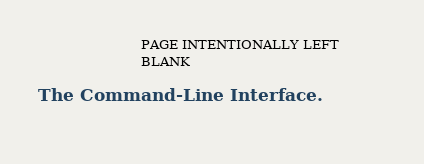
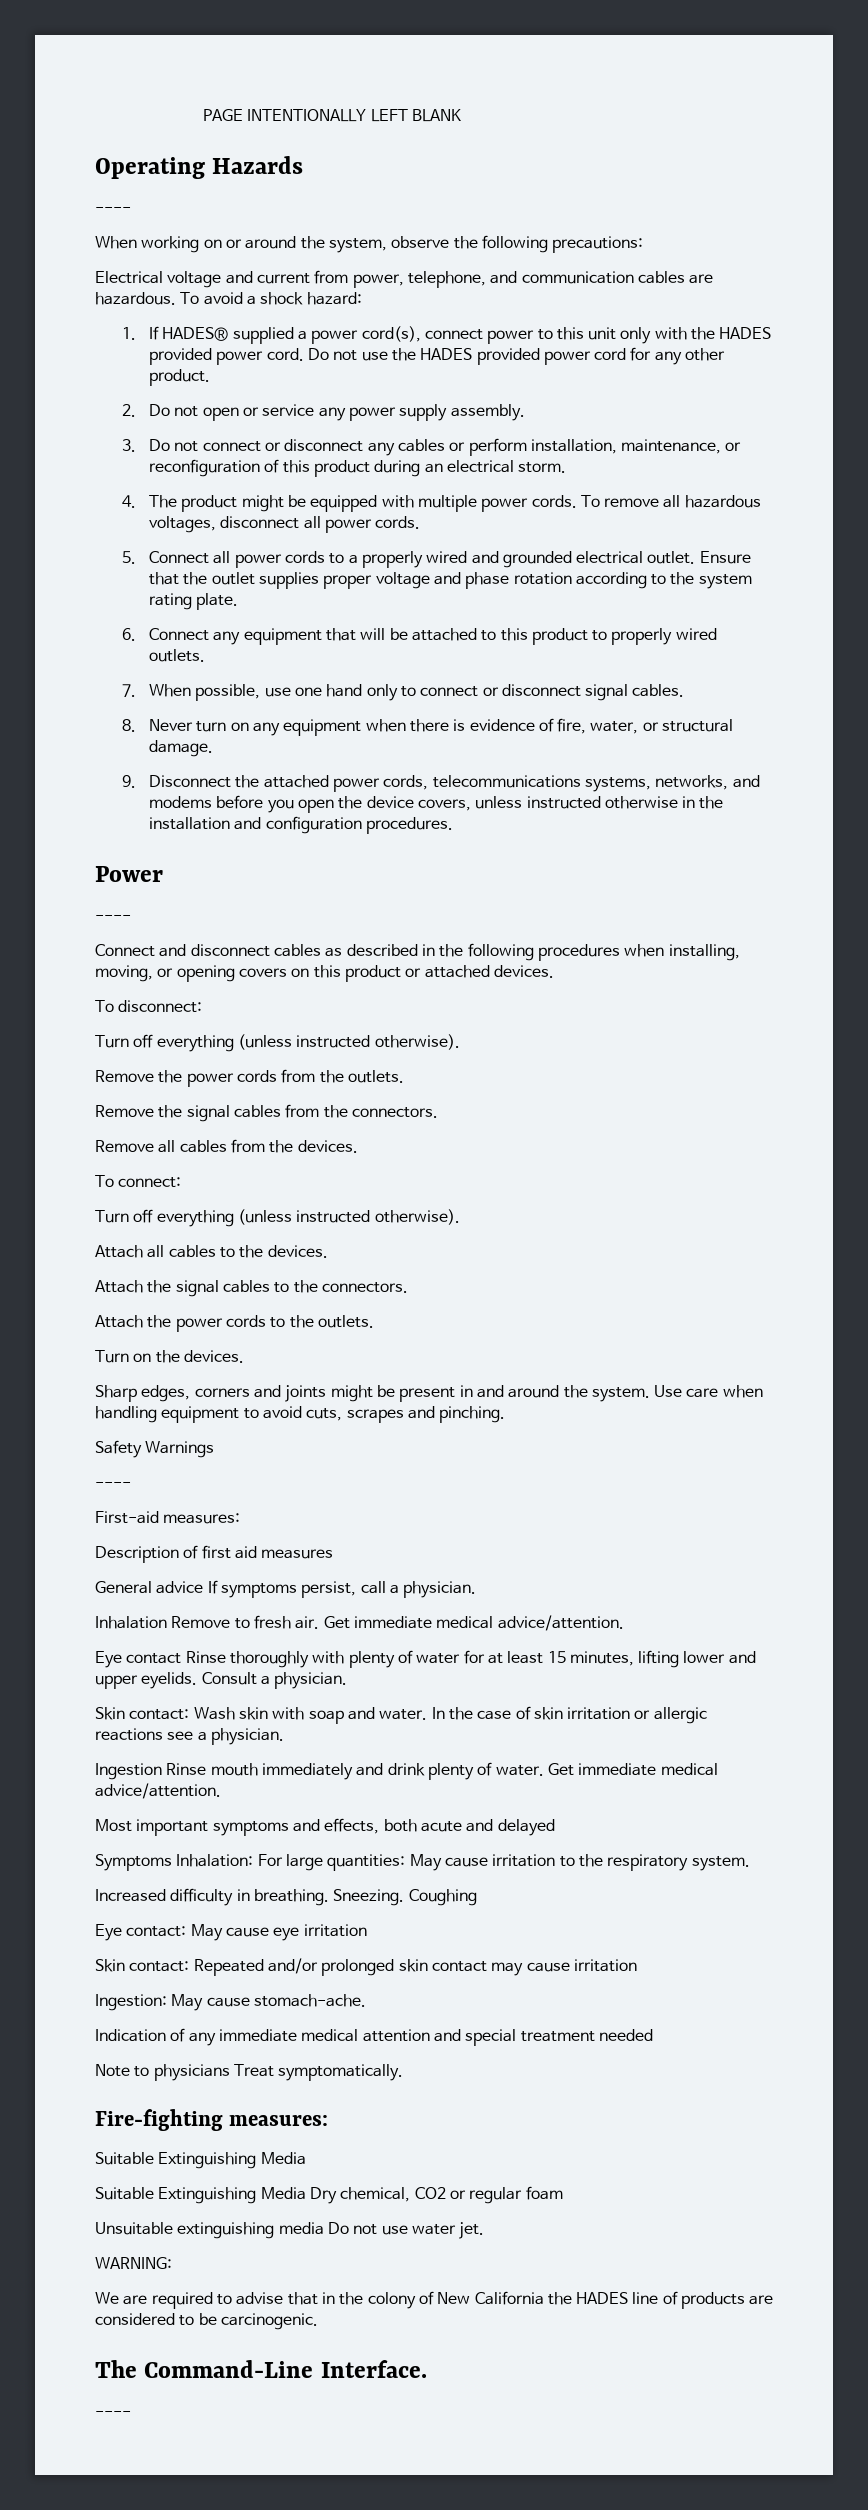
(190, 61) none -> [95,156,304,179] [95,207,131,213] [95,235,644,253] [95,270,714,288] [95,292,362,305] [121,326,772,344] [148,347,726,365] [148,369,210,386] [121,404,525,421] [121,438,742,456] [148,459,567,477] [121,495,761,512] [148,516,421,533] [121,551,751,568] [148,572,752,589] [148,593,239,610] [121,628,717,645] [148,649,205,662] [121,684,685,701] [121,718,734,736] [148,740,213,757] [121,775,760,792] [148,795,724,813] [148,816,453,834] [95,866,163,882] [95,915,131,921] [95,943,740,961] [95,965,554,982] [95,1000,203,1013] [95,1034,460,1052] [95,1069,404,1087] [95,1104,438,1122] [95,1139,358,1153] [95,1175,182,1188] [95,1209,460,1227] [95,1245,328,1258] [95,1280,408,1297] [95,1315,374,1332] [95,1350,244,1363] [95,1385,763,1402] [95,1406,506,1423] [95,1440,215,1458] [95,1482,131,1488] [95,1511,241,1524] [95,1545,334,1563] [95,1580,477,1598] [95,1615,624,1631] [95,1650,756,1668] [95,1672,348,1689] [95,1706,707,1724] [95,1728,284,1745] [95,1762,718,1780] [95,1783,221,1799] [95,1818,555,1836] [95,1854,750,1871] [95,1888,477,1906] [95,1924,367,1941] [95,1958,637,1976] [95,1994,366,2011] [95,2028,653,2046] [95,2064,404,2081] [95,2109,329,2131] [95,2152,306,2169] [95,2186,563,2204] [95,2222,485,2239] [95,2257,172,2269] [95,2291,774,2309] [95,2313,318,2330] // Operating Hazards // ---- // When working on or around the system, observe the following precautions: // Electrical voltage and current from power, telephone, and communication cables are hazardous. To avoid a shock hazard: // 1. If HADES® supplied a power cord(s), connect power to this unit only with the HADES provided power cord. Do not use the HADES provided power cord for any other product. // 2. Do not open or service any power supply assembly. // 3. Do not connect or disconnect any cables or perform installation, maintenance, or reconfiguration of this product during an electrical storm. // 4. The product might be equipped with multiple power cords. To remove all hazardous voltages, disconnect all power cords. // 5. Connect all power cords to a properly wired and grounded electrical outlet. Ensure that the outlet supplies proper voltage and phase rotation according to the system rating plate. // 6. Connect any equipment that will be attached to this product to properly wired outlets. // 7. When possible, use one hand only to connect or disconnect signal cables. // 8. Never turn on any equipment when there is evidence of fire, water, or structural damage. // 9. Disconnect the attached power cords, telecommunications systems, networks, and modems before you open the device covers, unless instructed otherwise in the installation and configuration procedures. // Power // ---- // Connect and disconnect cables as described in the following procedures when installing, moving, or opening covers on this product or attached devices. // To disconnect: // Turn off everything (unless instructed otherwise). // Remove the power cords from the outlets. // Remove the signal cables from the connectors. // Remove all cables from the devices. // To connect: // Turn off everything (unless instructed otherwise). // Attach all cables to the devices. // Attach the signal cables to the connectors. // Attach the power cords to the outlets. // Turn on the devices. // Sharp edges, corners and joints might be present in and around the system. Use care when handling equipment to avoid cuts, scrapes and pinching. // Safety Warnings // ---- // First-aid measures: // Description of first aid measures // General advice If symptoms persist, call a physician. // Inhalation Remove to fresh air. Get immediate medical advice/attention. // Eye contact Rinse thoroughly with plenty of water for at least 15 minutes, lifting lower and upper eyelids. Consult a physician. // Skin contact: Wash skin with soap and water. In the case of skin irritation or allergic reactions see a physician. // Ingestion Rinse mouth immediately and drink plenty of water. Get immediate medical advice/attention. // Most important symptoms and effects, both acute and delayed // Symptoms Inhalation: For large quantities: May cause irritation to the respiratory system. // Increased difficulty in breathing. Sneezing. Coughing // Eye contact: May cause eye irritation // Skin contact: Repeated and/or prolonged skin contact may cause irritation // Ingestion: May cause stomach-ache. // Indication of any immediate medical attention and special treatment needed // Note to physicians Treat symptomatically. // Fire-fighting measures: // Suitable Extinguishing Media // Suitable Extinguishing Media Dry chemical, CO2 or regular foam // Unsuitable extinguishing media Do not use water jet. // WARNING: // We are required to advise that in the colony of New California the HADES line of products are considered to be carcinogenic.
(323, 94) none -> [95,2411,131,2417] // ----

